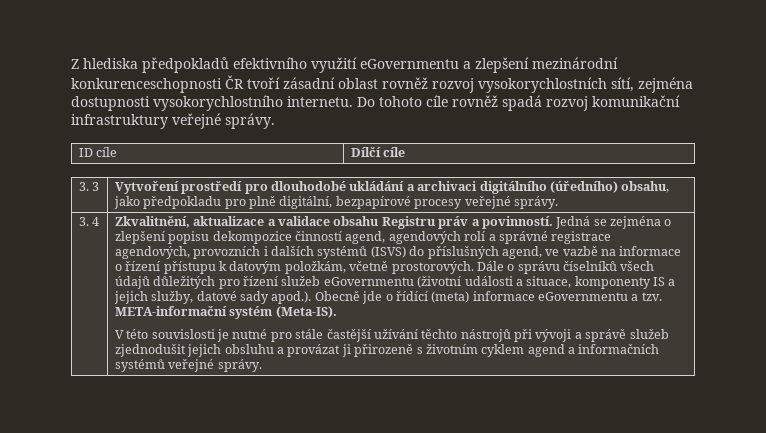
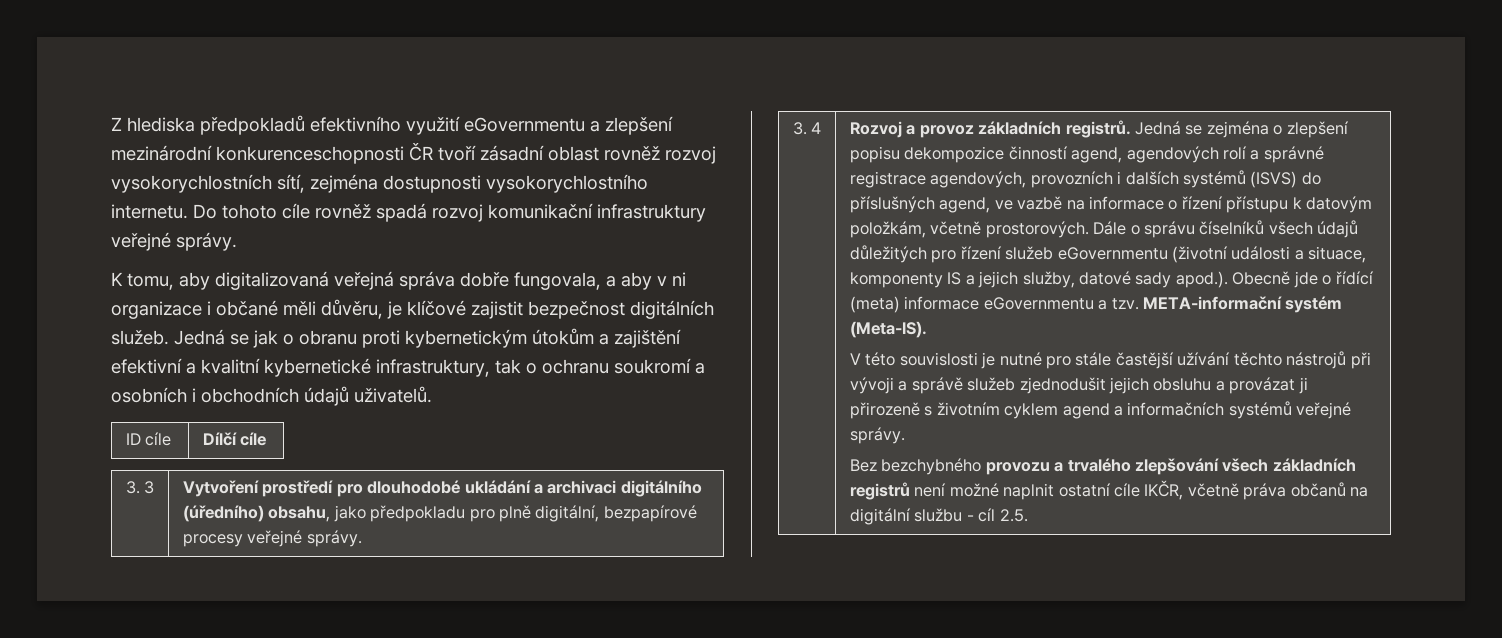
(275, 121) none -> [111,271,686,290] [111,299,714,319] [111,328,681,348] [111,358,705,377] [111,386,432,406] // K tomu, aby digitalizovaná veřejná správa dobře fungovala, a aby v ni organizace i občané měli důvěru, je klíčové zajistit bezpečnost digitálních služeb. Jedná se jak o obranu proti kybernetickým útokům a zajištění efektivní a kvalitní kybernetické infrastruktury, tak o ochranu soukromí a osobních i obchodních údajů uživatelů.
[114,216,553,229] Zkvalitnění, aktualizace a validace obsahu Registru práv a povinností. -> [849,120,1131,138] Rozvoj a provoz základních registrů.
(262, 365) none -> [849,458,1356,475] [849,480,1369,500] [849,508,1028,525] // Bez bezchybného provozu a trvalého zlepšování všech základních registrů není možné naplnit ostatní cíle IKČR, včetně práva občanů na digitální službu - cíl 2.5.

